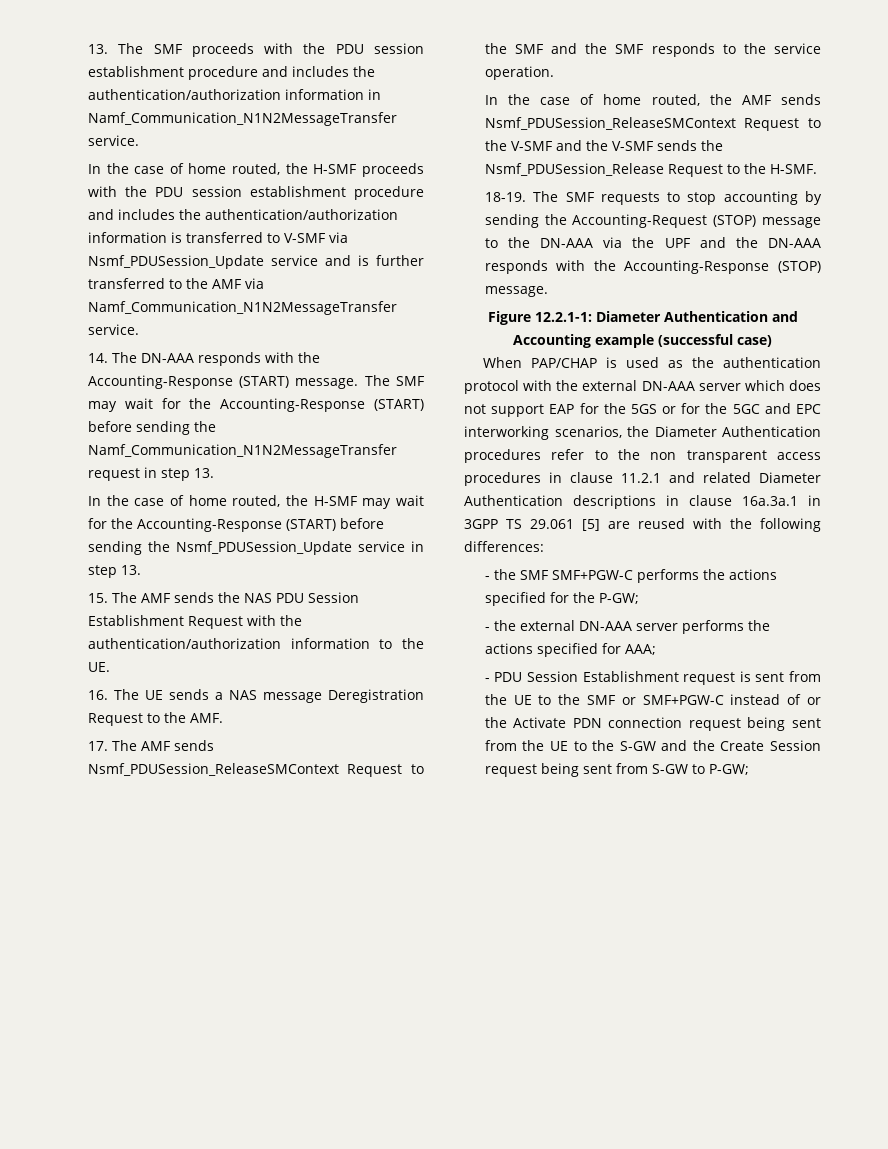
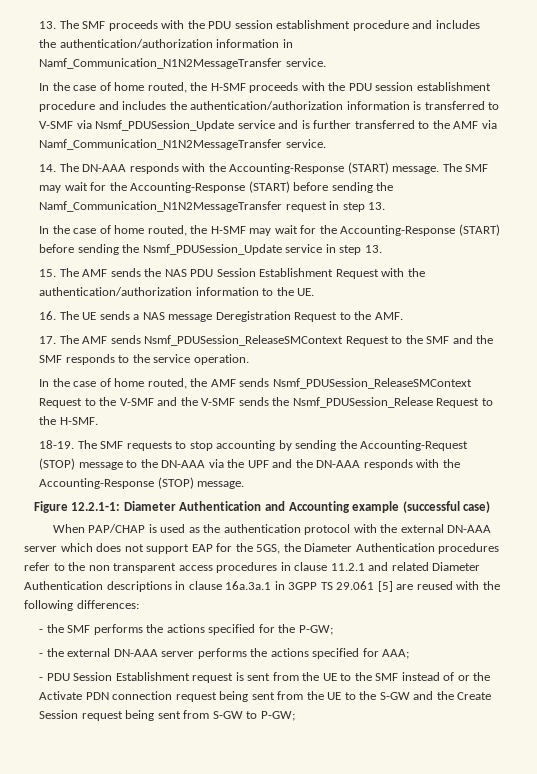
[630,403,821,414] [464,426,622,440] 5GS or for the 5GC and EPC interworking scenarios, -> [256,544,281,554] 5GS,
[551,570,633,580] SMF+PGW-C -> (91, 629) none
[621,695,724,705] or SMF+PGW-C -> (399, 677) none

